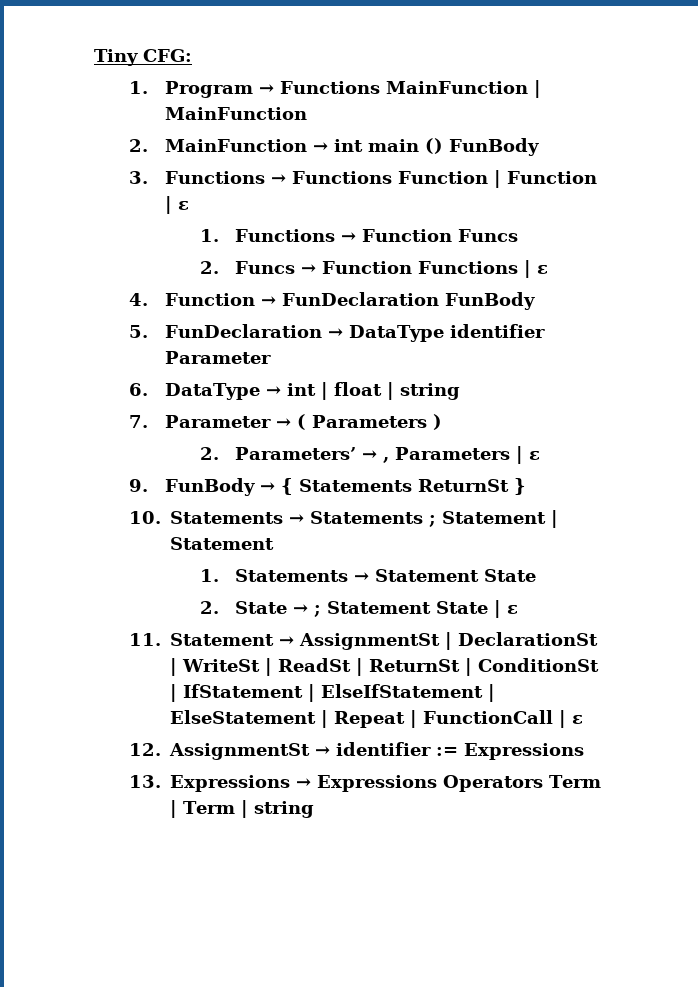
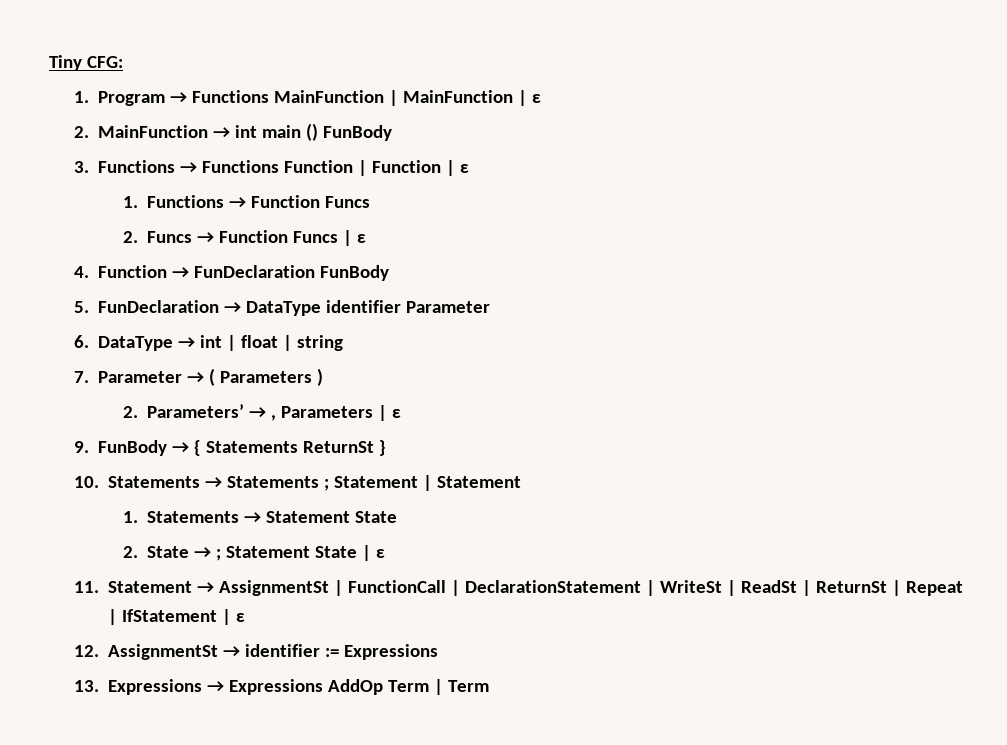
(307, 113) none -> [518,90,542,106] | ε
[418,261,519,274] Functions -> [293,231,339,243] Funcs
[458,632,599,646] DeclarationSt -> [347,580,641,596] FunctionCall | DeclarationStatement
[478,658,600,672] ConditionSt -> [905,581,963,596] Repeat
[321,684,496,702] [170,710,567,728] ElseIfStatement | ElseStatement | Repeat | FunctionCall | -> (231, 617) none
[443,775,544,792] Operators -> [327,679,383,695] AddOp
[241,800,315,818] | string -> (489, 686) none

